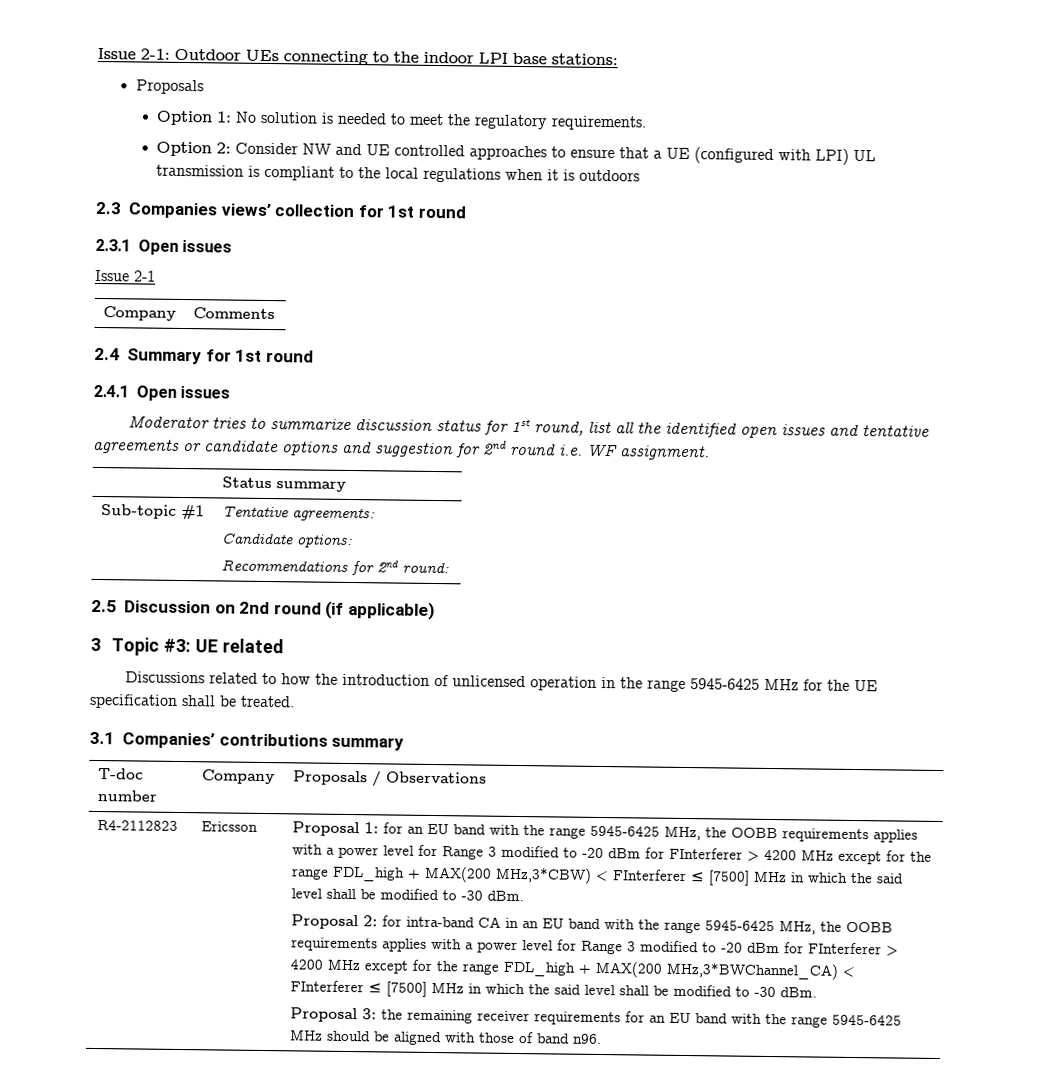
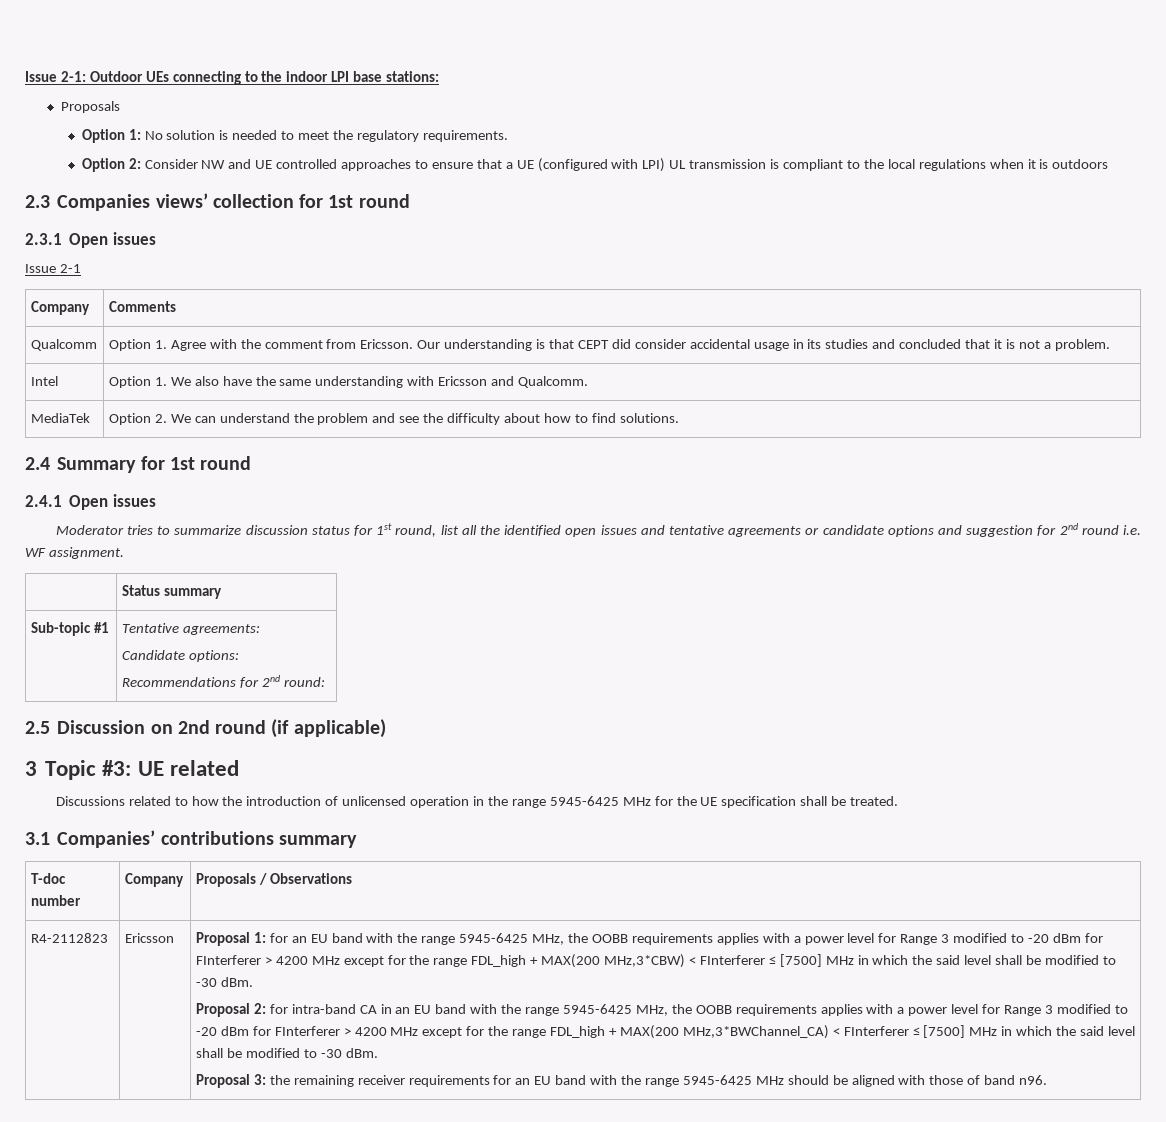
(275, 313) none -> [30,339,97,351] [108,339,1110,351] [30,376,58,386] [108,376,589,388] [30,413,90,423] [108,413,679,425] // Qualcomm | Option 1. Agree with the comment from Ericsson. Our understanding is that CEPT did consider accidental usage in its studies and concluded that it is not a problem. // Intel | Option 1. We also have the same understanding with Ericsson and Qualcomm. // MediaTek | Option 2. We can understand the problem and see the difficulty about how to find solutions.

